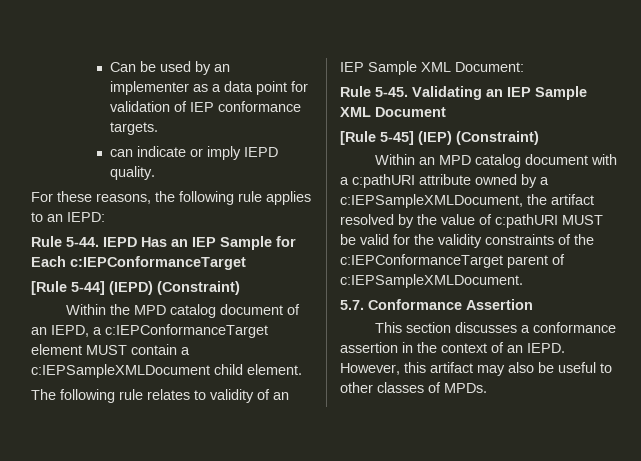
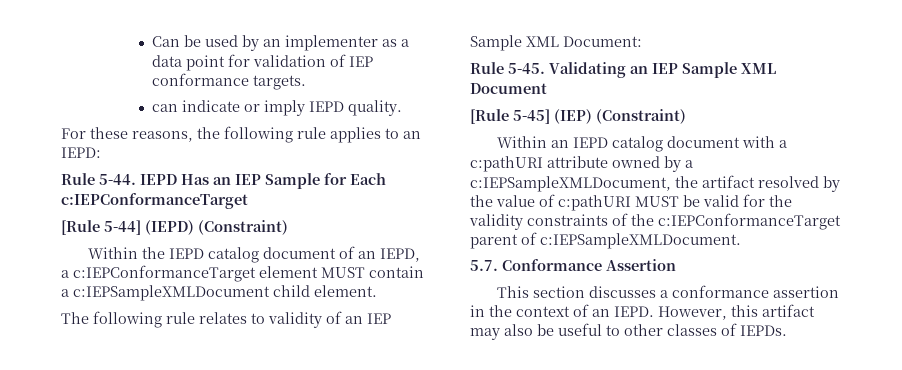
[133,305,166,315] MPD -> [169,248,205,259] IEPD
[438,155,471,165] MPD -> [573,137,609,148] IEPD
[444,383,487,393] MPDs. -> [740,325,787,336] IEPDs.

